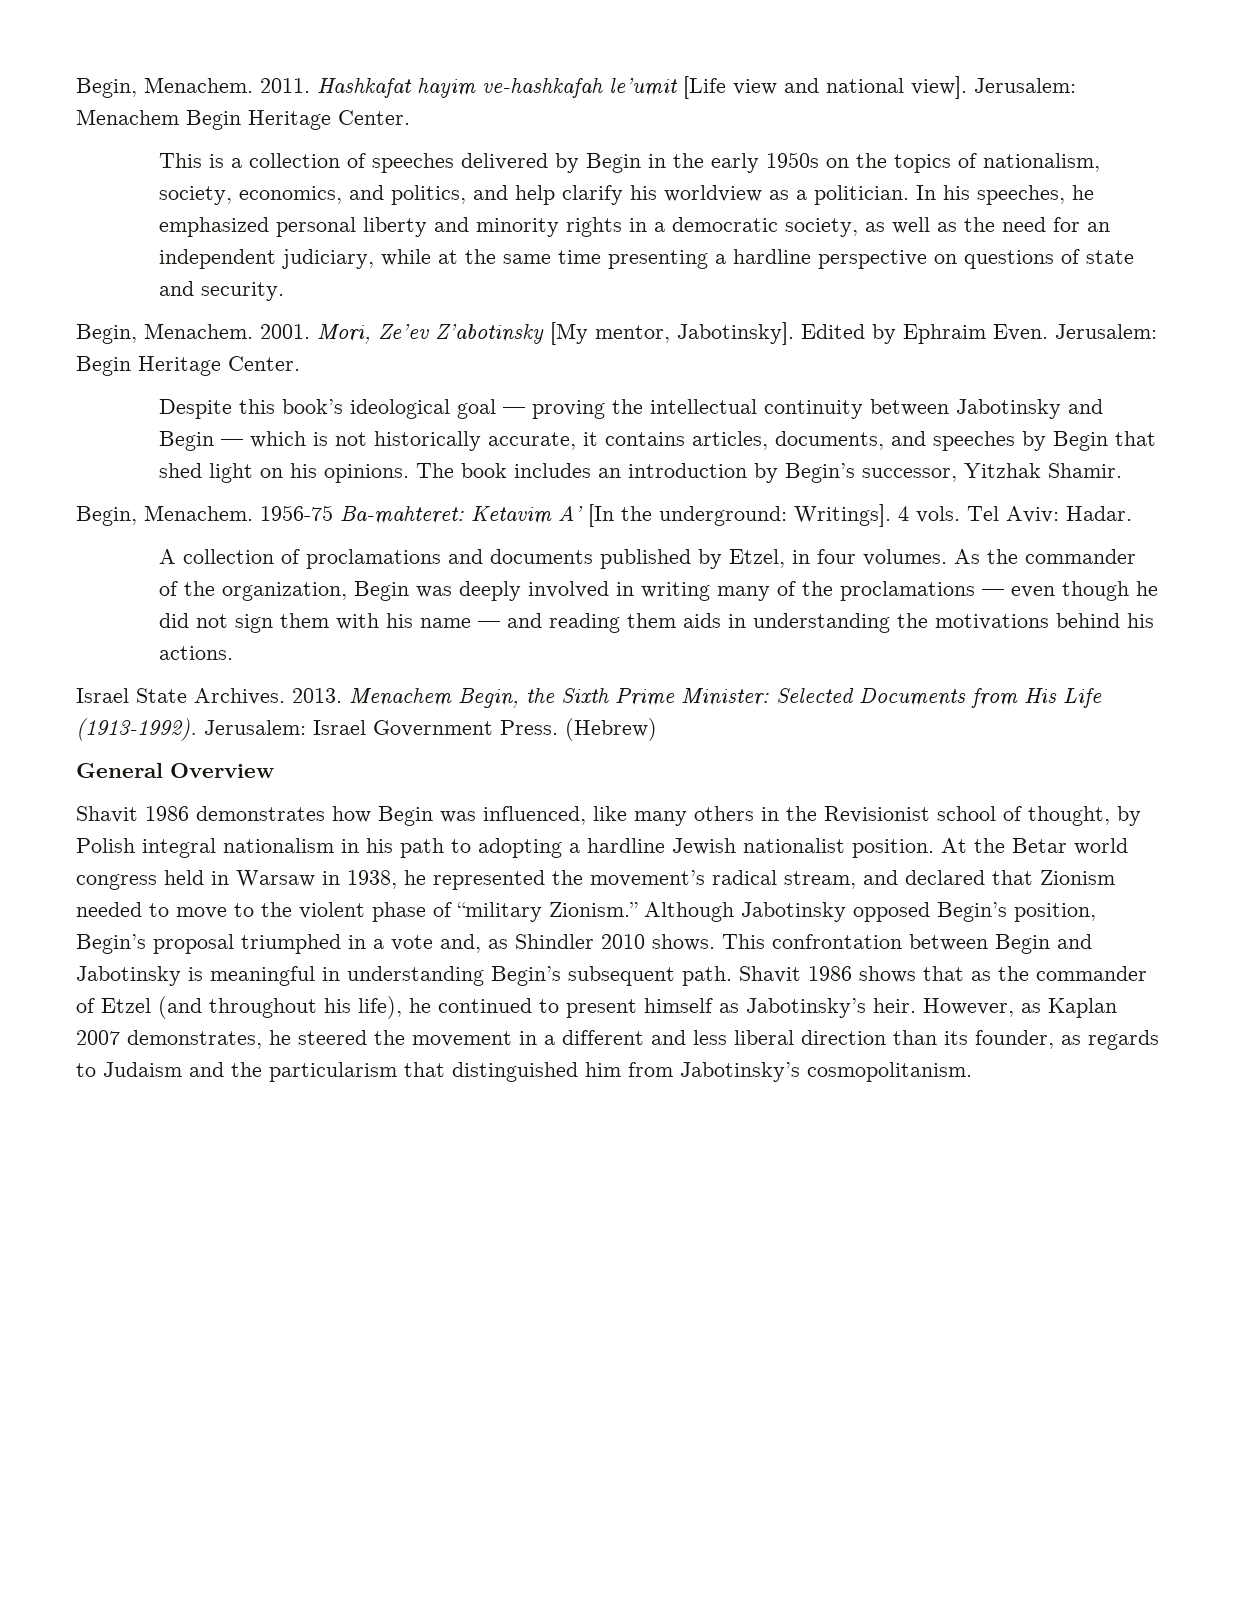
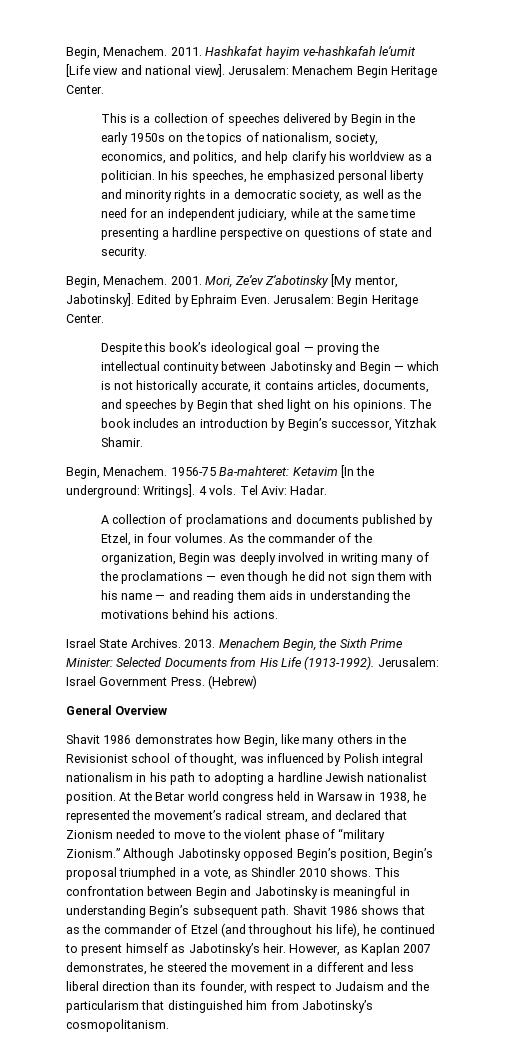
[558,505,583,521] A’ -> (338, 471) none
[378,806,586,826] Begin was influenced, -> [243,735,278,747] Begin,
(1110, 816) none -> [240,753,324,763] was influenced
[391,934,481,953] vote and, -> [203,868,231,880] vote,
[1061,1030,1159,1050] as regards -> [249,981,317,994] with respect

